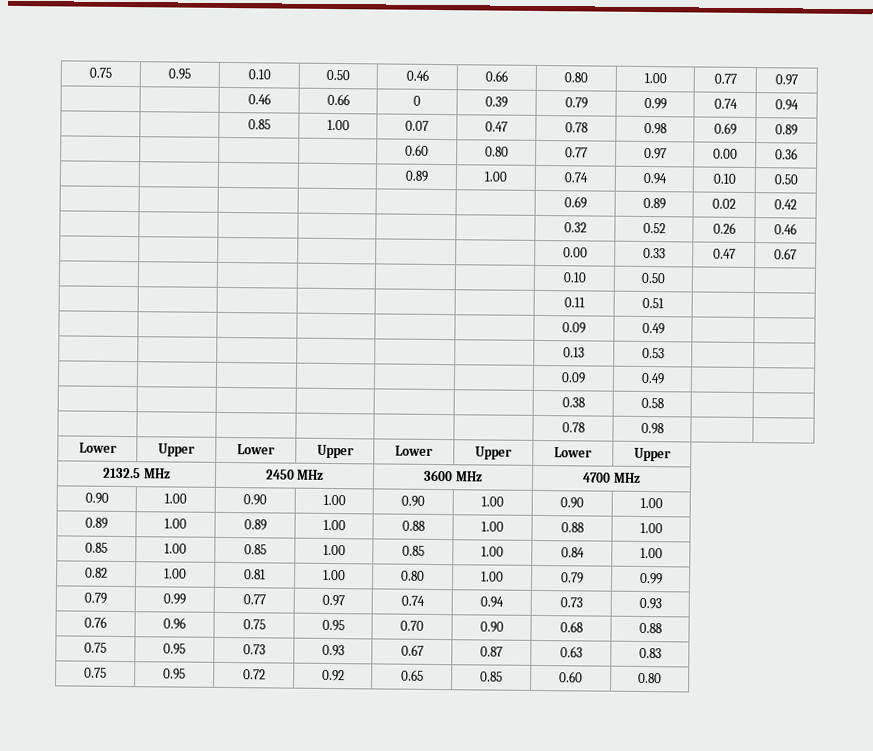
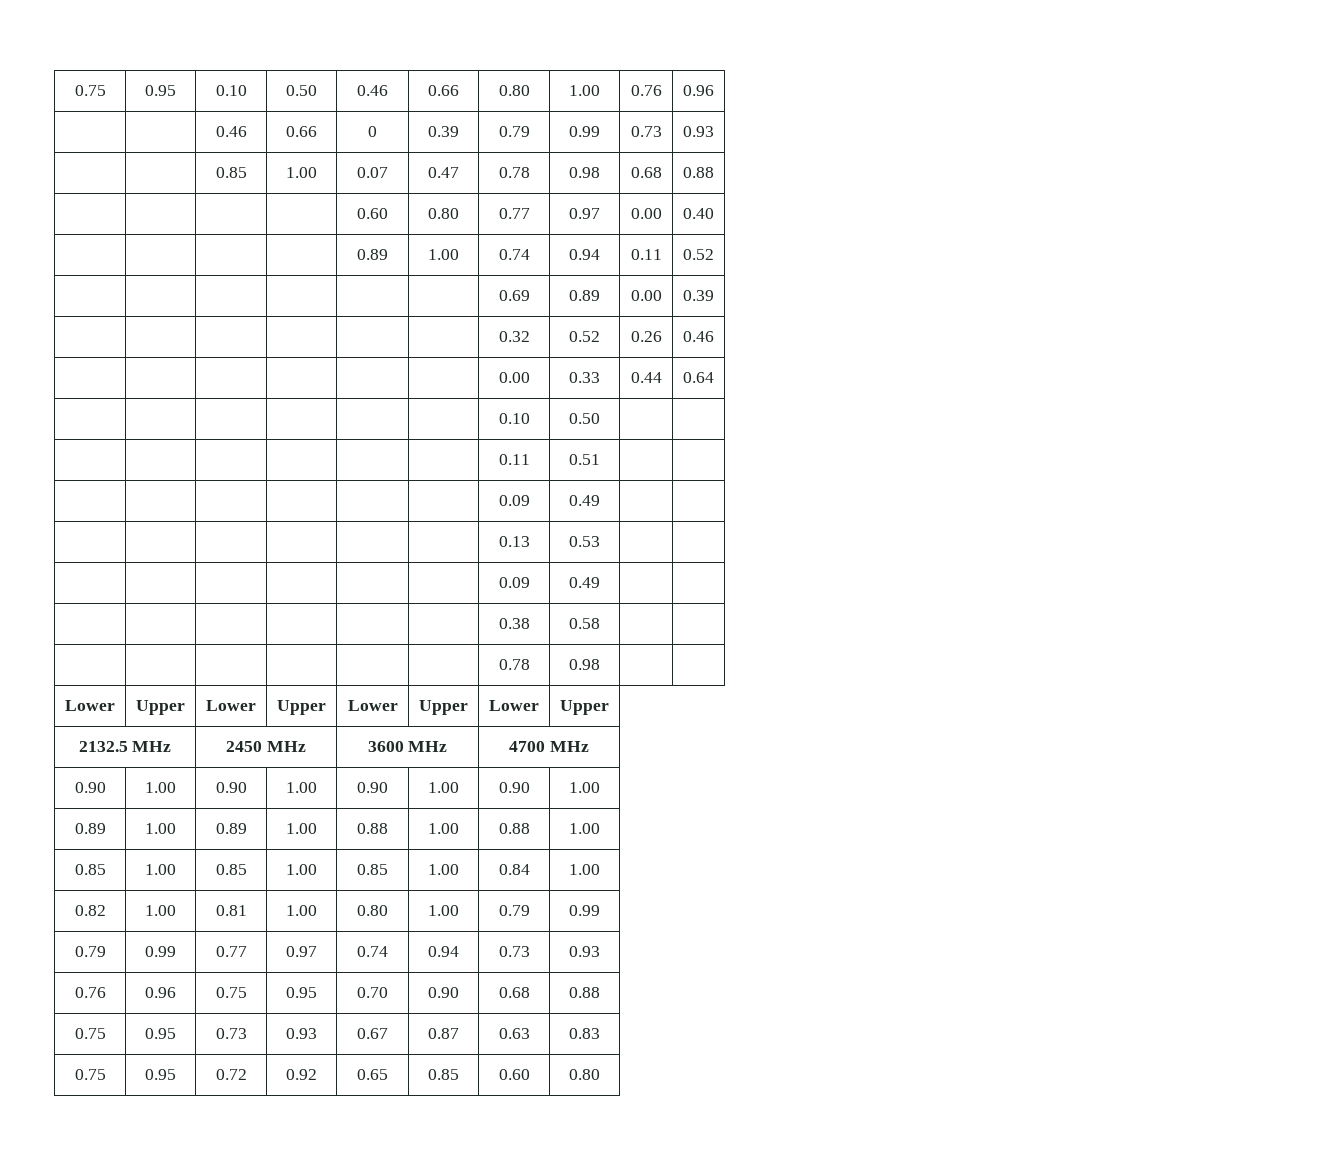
[713,73,737,84] [775,74,798,86] 0.77 | 0.97 -> [630,85,662,96] [683,85,714,96] 0.76 | 0.96
[713,98,738,109] [775,99,799,111] 0.74 | 0.94 -> [630,126,662,137] [683,126,714,137] 0.73 | 0.93
[713,122,737,135] [775,124,798,136] 0.69 | 0.89 -> [630,167,662,178] [683,167,714,178] 0.68 | 0.88
[775,148,798,160] 0.36 -> [683,208,714,219] 0.40
[712,173,736,184] [773,174,798,185] 0.10 | 0.50 -> [630,249,662,260] [683,249,714,260] 0.11 | 0.52
[712,198,736,209] [774,199,797,210] 0.02 | 0.42 -> [630,290,662,301] [683,290,714,301] 0.00 | 0.39
[712,248,736,259] [774,248,797,260] 0.47 | 0.67 -> [630,372,662,383] [683,372,714,383] 0.44 | 0.64

